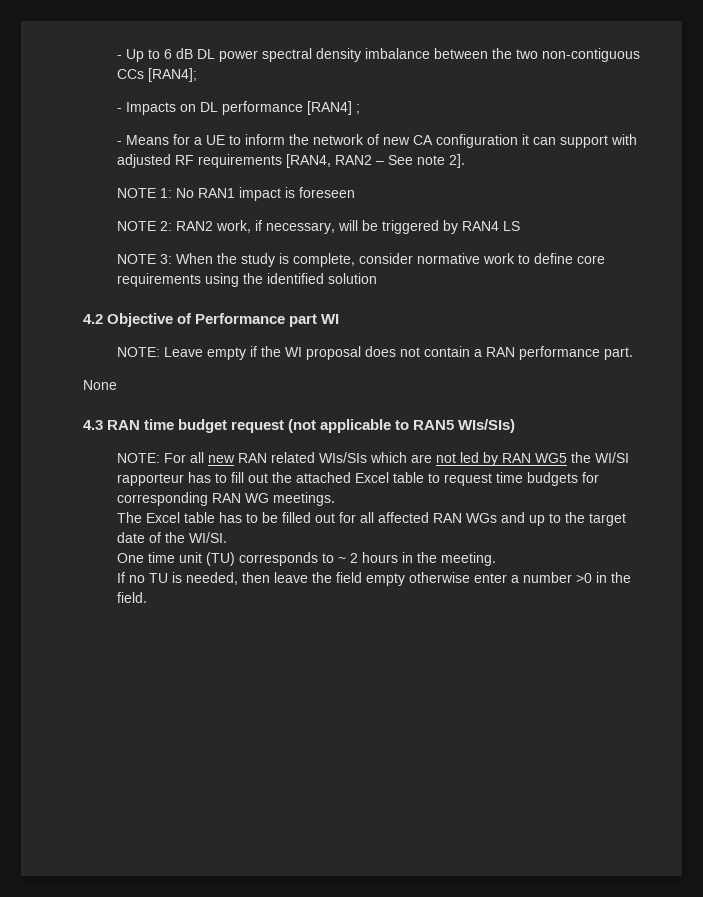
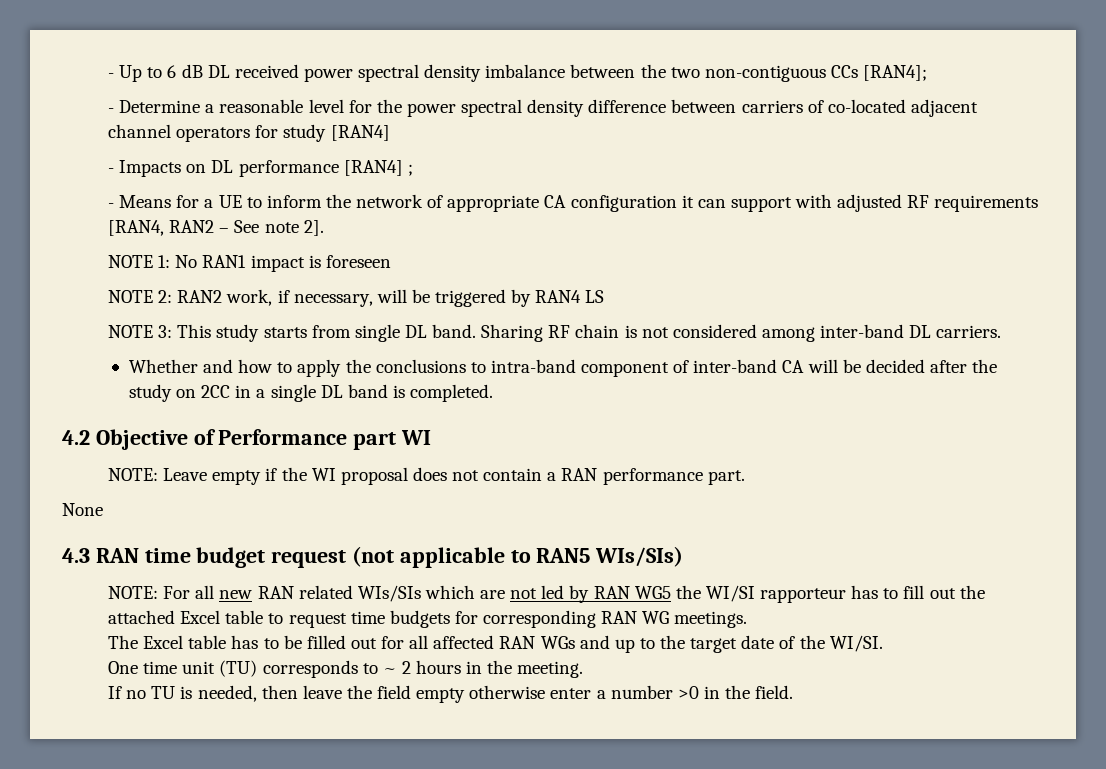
(216, 54) none -> [234,64,299,78] received
(198, 75) none -> [108,99,978,117] [108,124,390,142] // - Determine a reasonable level for the power spectral density difference between carriers of co-located adjacent channel operators for study [RAN4]
[383,137,411,145] new -> [447,195,540,212] appropriate
[176,253,606,267] [117,273,378,287] When the study is complete, consider normative work to define core requirements using the identified solution -> [177,324,1002,342] [128,359,998,377] [128,384,494,402] This study starts from single DL band. Sharing RF chain is not considered among inter-band DL carriers. // Whether and how to apply the conclusions to intra-band component of inter-band CA will be decided after the study on 2CC in a single DL band is completed.

